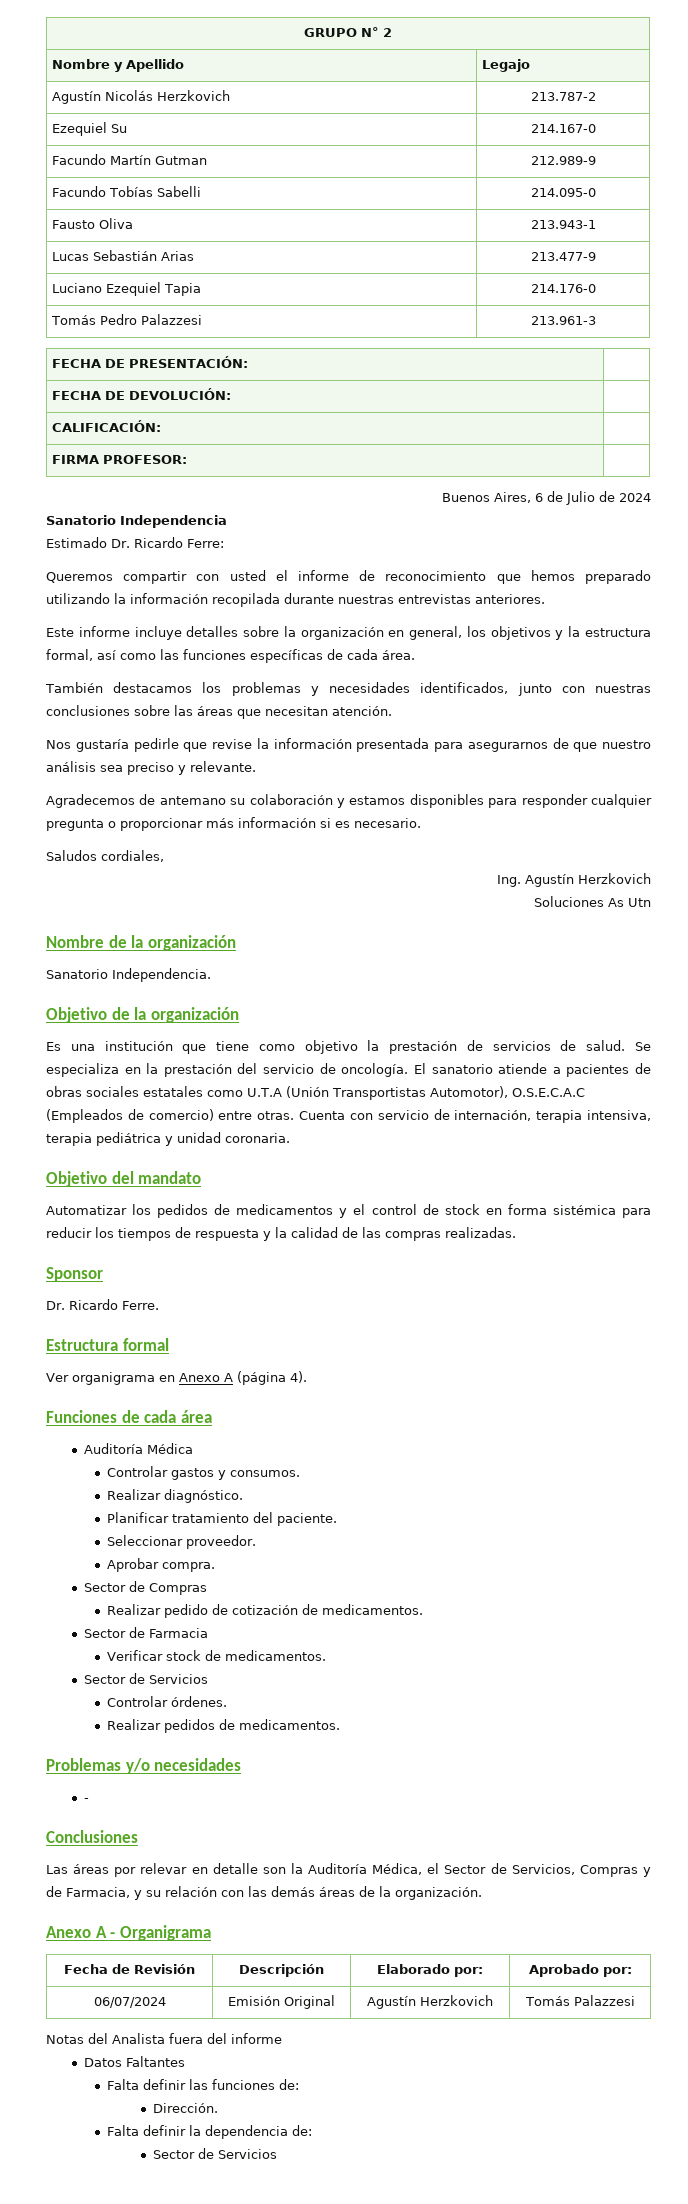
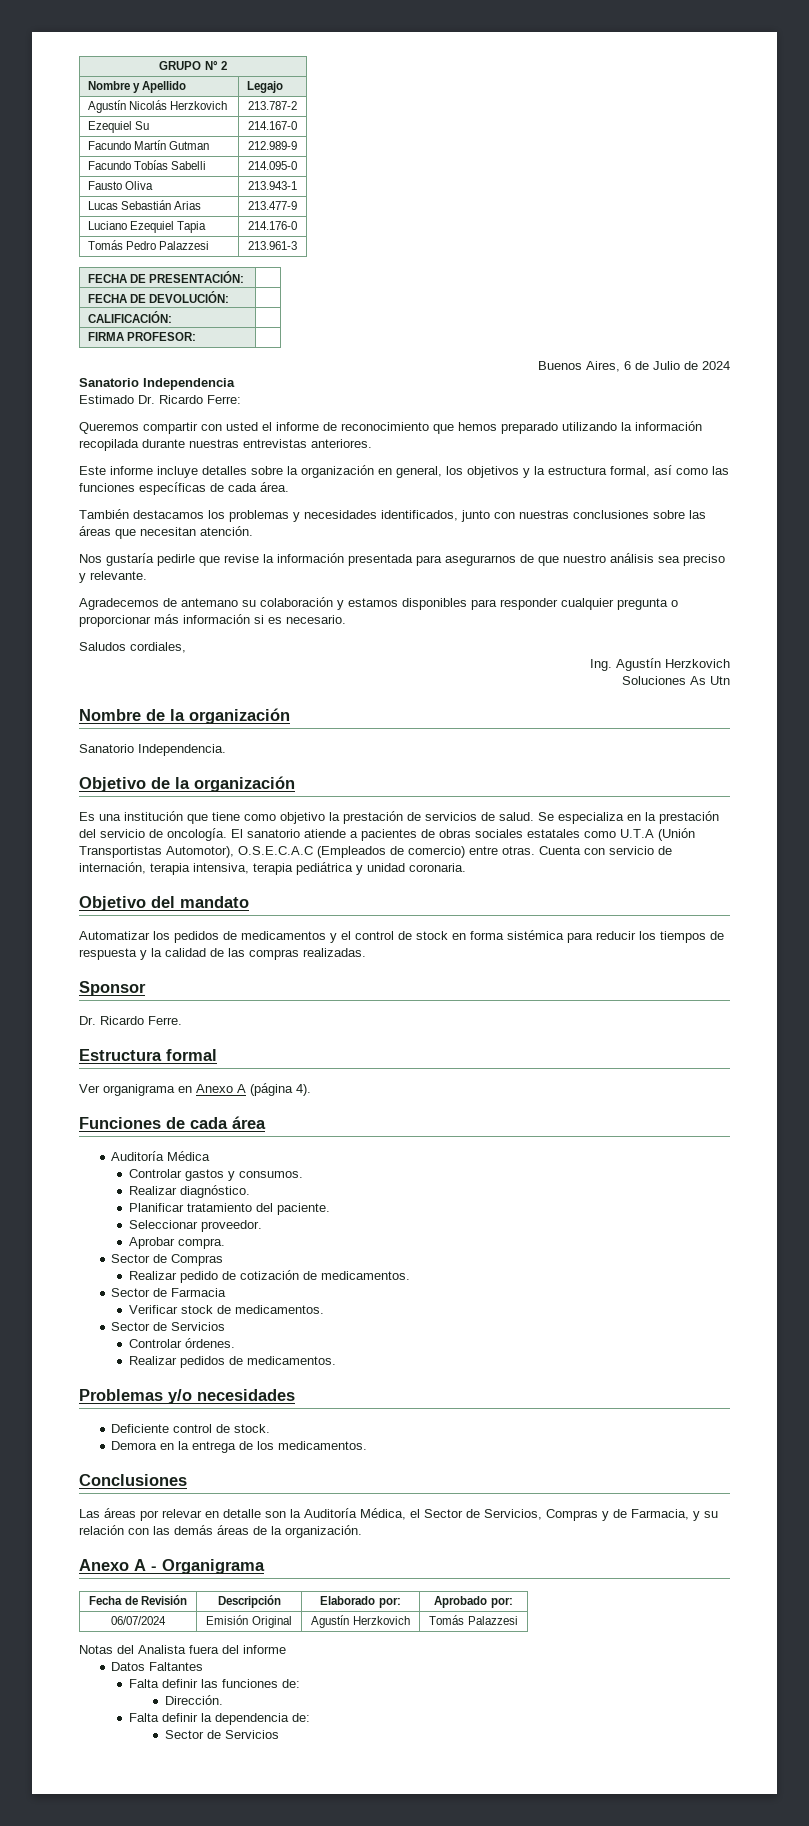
[83,1798,89,1802] - -> [111,1424,271,1433] [111,1441,368,1453] Deficiente control de stock. // Demora en la entrega de los medicamentos.

